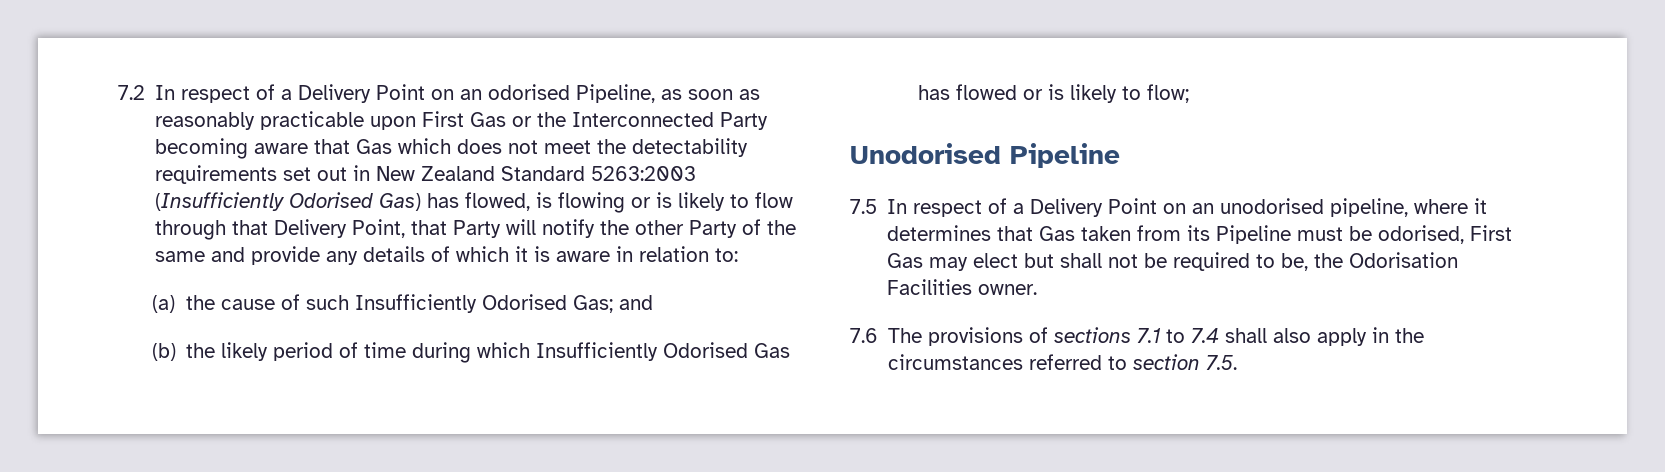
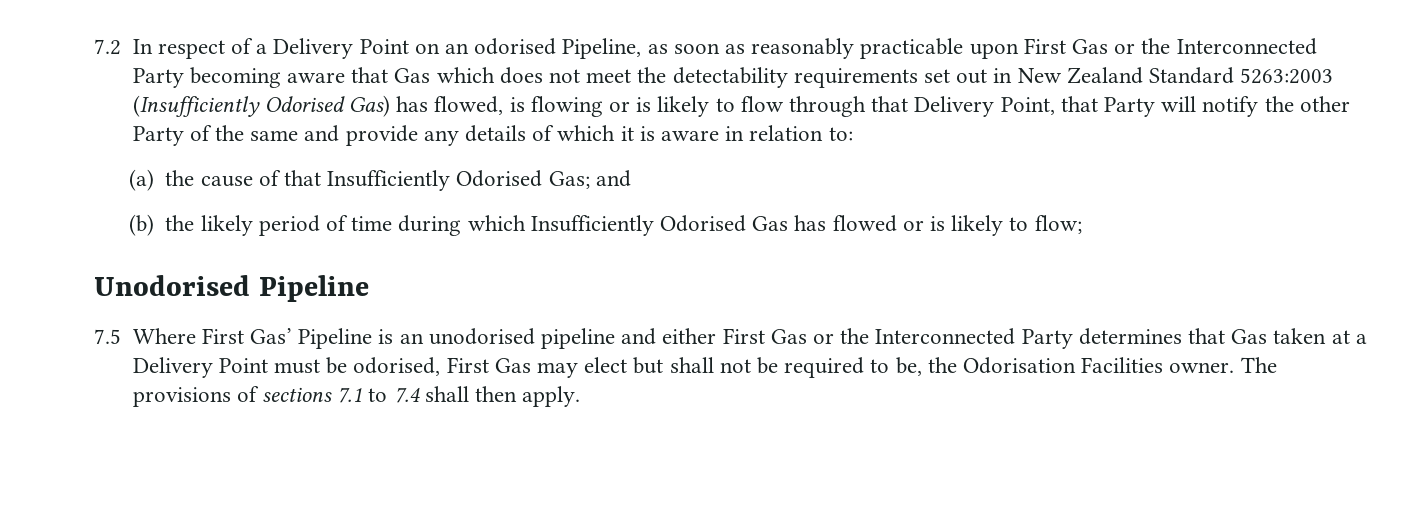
[305,295,349,310] such -> [283,170,321,186] that
[887,198,1488,217] [887,225,1292,244] In respect of a Delivery Point on an unodorised pipeline, where it determines that Gas taken from its Pipeline -> [132,328,1367,349] [132,357,268,378] Where First Gas’ Pipeline is an unodorised pipeline and either First Gas or the Interconnected Party determines that Gas taken at a Delivery Point
[850,328,878,343] // 7.6 -> (1235, 367) none
[1273,327,1425,346] [888,354,1238,370] also apply in the circumstances referred to section 7.5. -> [474,386,581,407] then apply.

